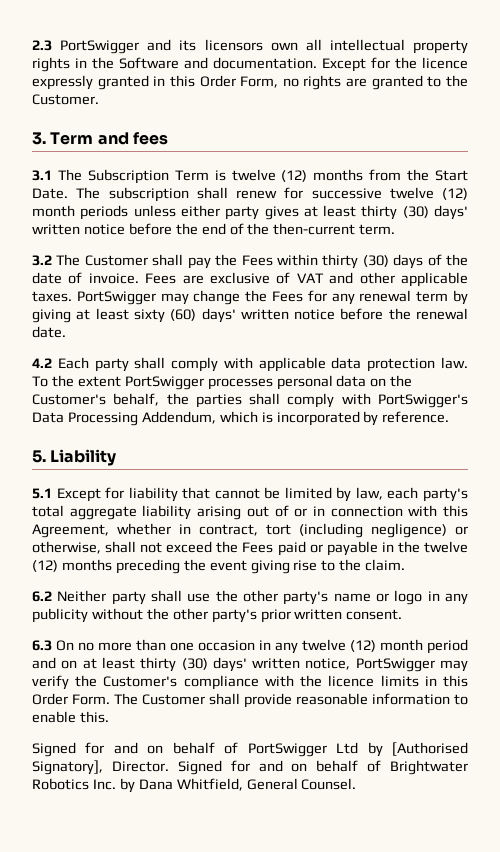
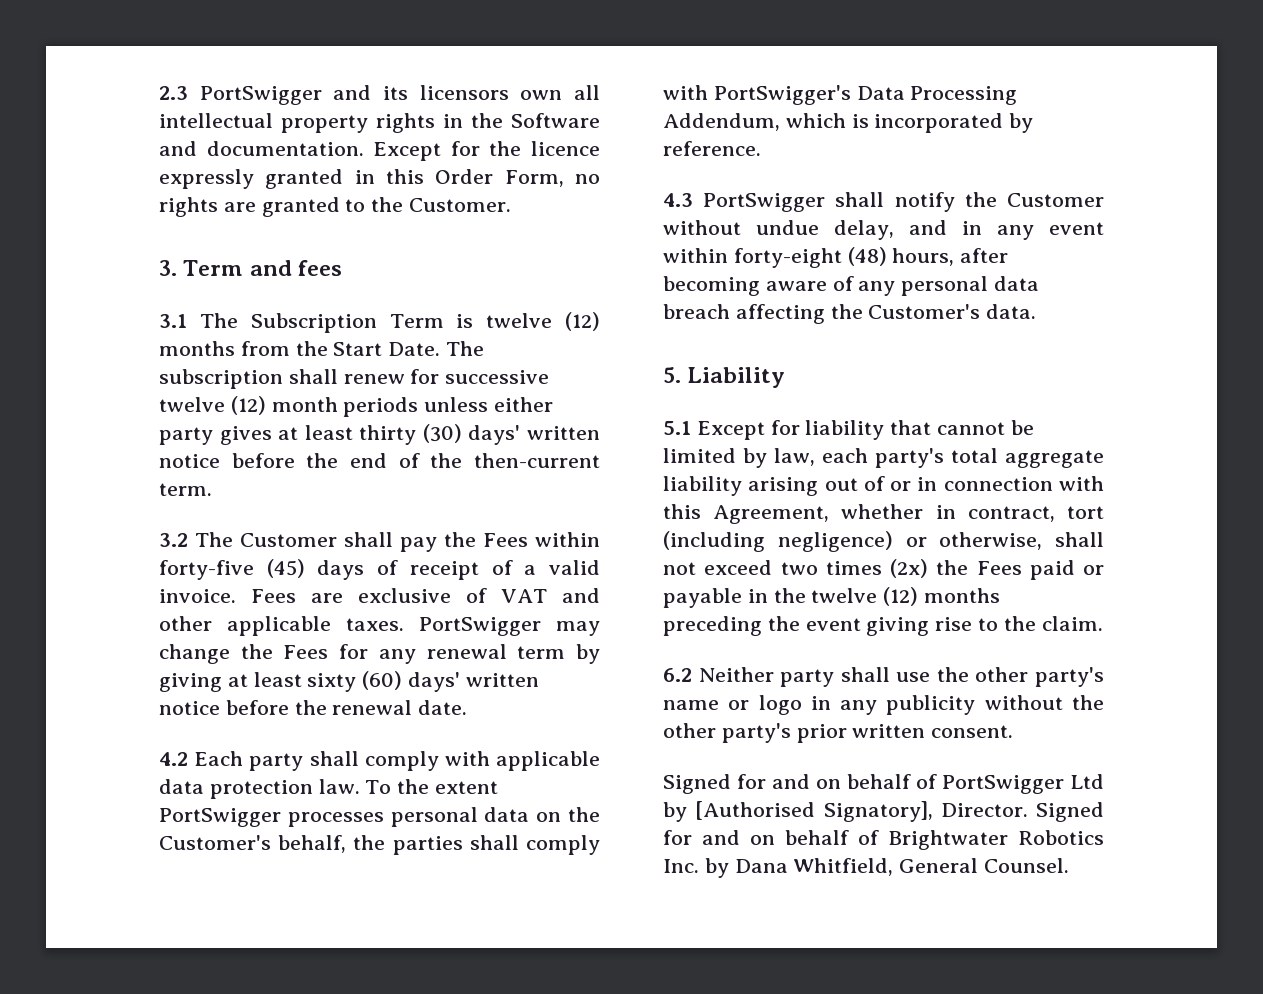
[322,254,469,269] [32,272,83,284] thirty (30) days of the date of -> [159,559,600,580] forty-five (45) days of receipt of a valid
(450, 417) none -> [663,192,1104,212] [663,220,1104,240] [663,247,1009,268] [663,276,1040,296] [663,304,1037,324] // 4.3 PortSwigger shall notify the Customer without undue delay, and in any event within forty-eight (48) hours, after becoming aware of any personal data breach affecting the Customer's data.
(213, 547) none -> [780,559,929,578] two times (2x)
[32,639,468,654] [32,657,469,672] [32,675,469,690] [32,693,468,708] [32,711,109,723] // 6.3 On no more than one occasion in any twelve (12) month period and on at least thirty (30) days' written notice, PortSwigger may verify the Customer's compliance with the licence limits in this Order Form. The Customer shall provide reasonable information to enable this. -> (1014, 731) none

